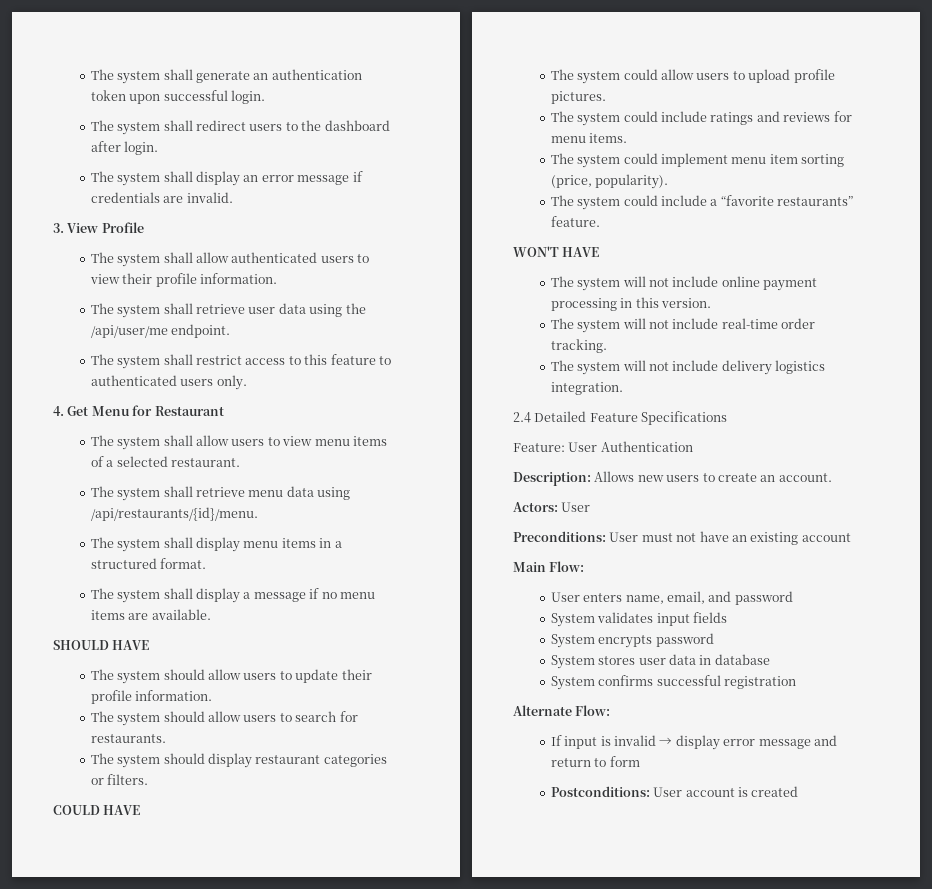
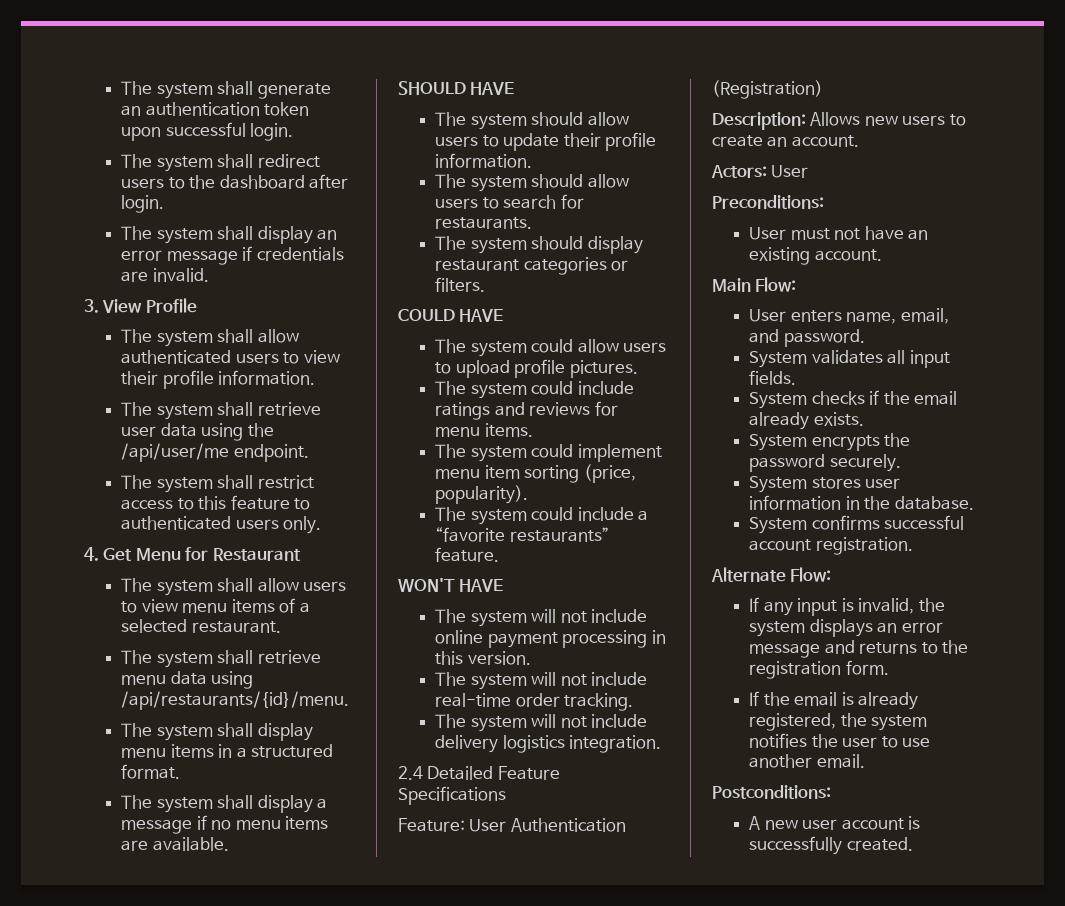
(693, 446) none -> [712,80,823,99] (Registration)
(606, 536) none -> (824, 202) //
[801,533,851,542] account -> [814,249,882,261] account.
[734,591,793,605] password -> [783,329,865,347] password.
[656,612,728,626] input fields -> [887,350,950,368] [749,370,797,385] [749,390,958,409] [749,412,864,430] all input fields. // System checks if the email already exists.
[655,633,714,647] password -> [884,433,911,447] [749,454,901,472] the password securely.
[669,654,770,665] data in database -> [749,495,974,510] information in the database.
[724,676,797,689] registration -> [749,537,913,555] account registration.
(562, 740) none -> [763,601,793,616] any
[614,735,837,750] [550,756,640,767] [550,786,799,797] invalid → display error message and return to form // Postconditions: User account is created -> [858,598,945,614] [749,619,943,637] [749,640,969,658] [749,660,889,679] [749,691,919,710] [749,713,928,731] [749,733,931,748] [749,754,865,768] [712,785,831,799] [749,816,921,830] [749,836,913,855] invalid, the system displays an error message and returns to the registration form. // If the email is already registered, the system notifies the user to use another email. // Postconditions: // A new user account is successfully created.

